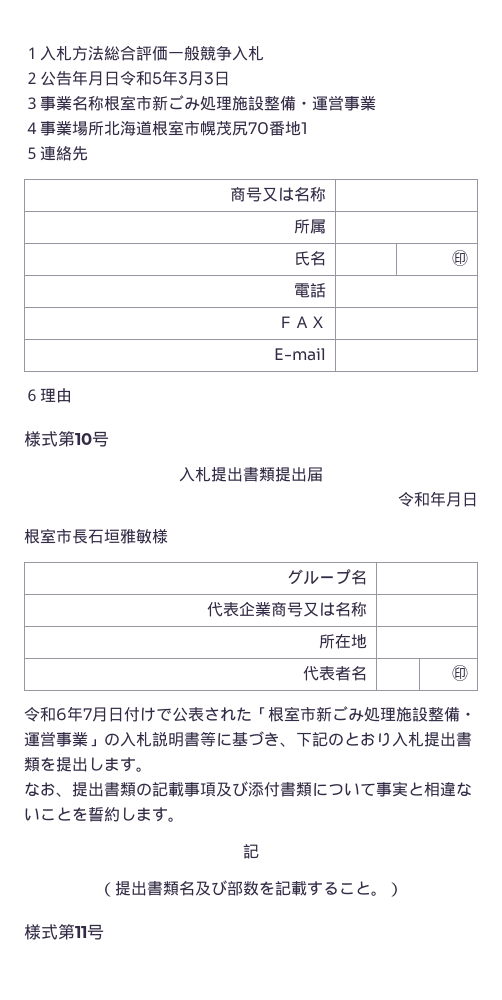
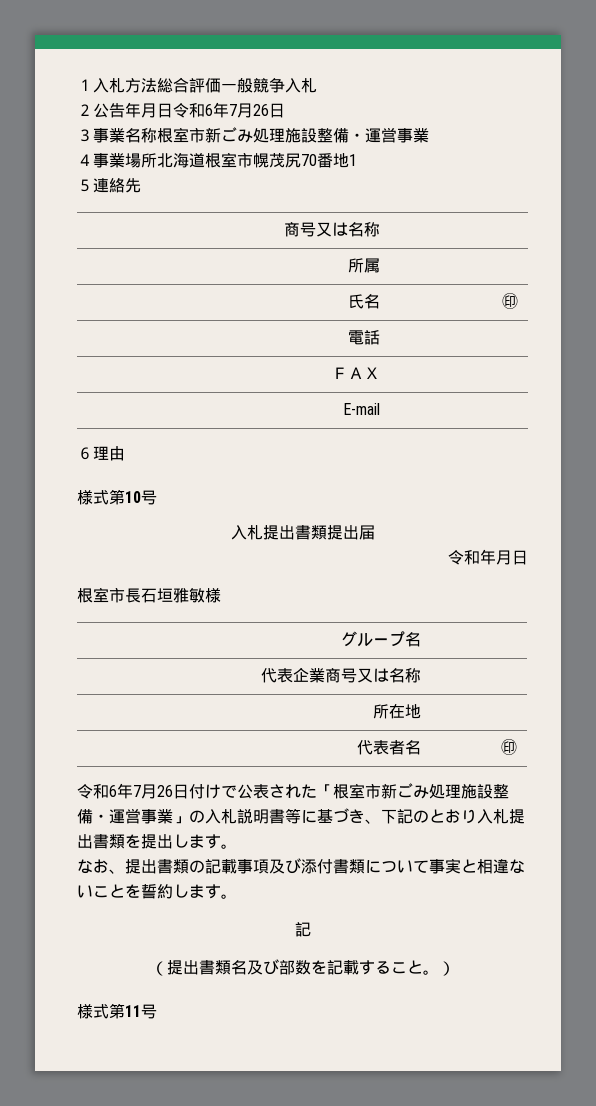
[152,70,214,86] 5年3月3 -> [205,102,269,118] 6年7月26
(108, 714) none -> [157,785,173,797] 26

